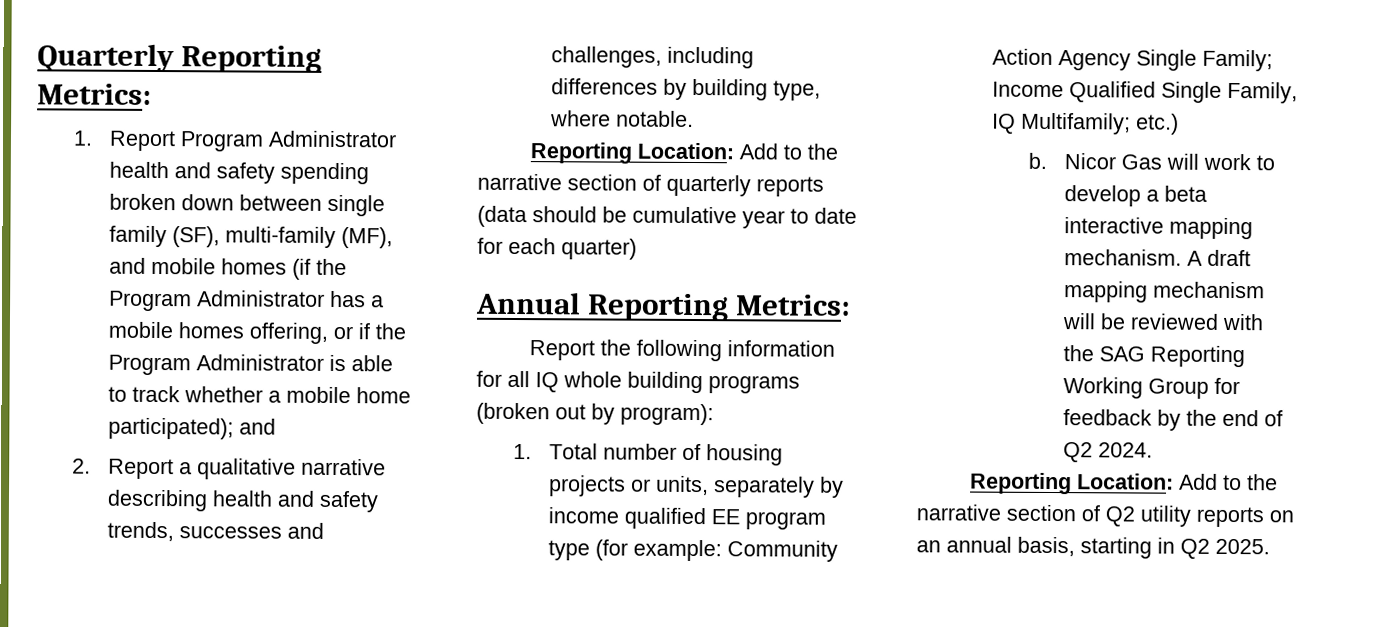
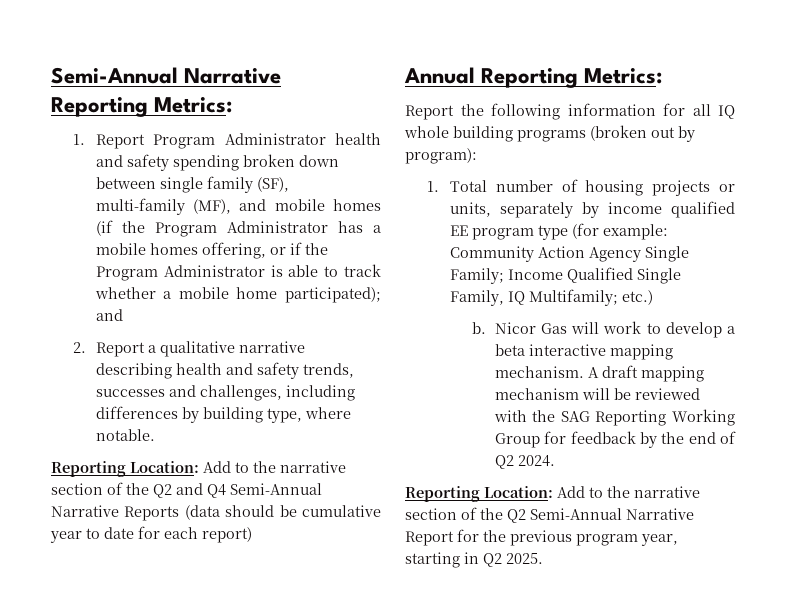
[37,43,175,74] Quarterly -> [51,67,282,84] Semi-Annual Narrative
[666,174,824,197] quarterly reports -> [126,483,322,498] [51,505,180,521] the Q2 and Q4 Semi-Annual Narrative Reports
[561,238,637,260] quarter) -> [202,527,252,543] report)
[1105,505,1294,528] [916,536,1075,557] Q2 utility reports on an annual basis, -> [480,508,694,523] [405,529,678,546] the Q2 Semi-Annual Narrative Report for the previous program year,

